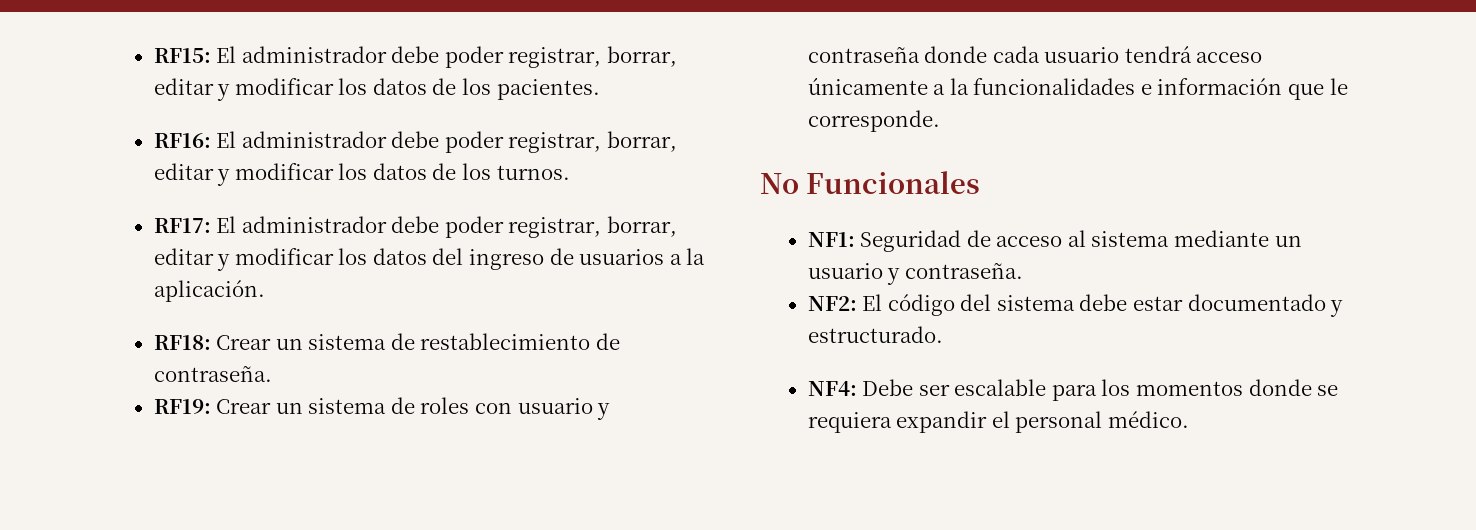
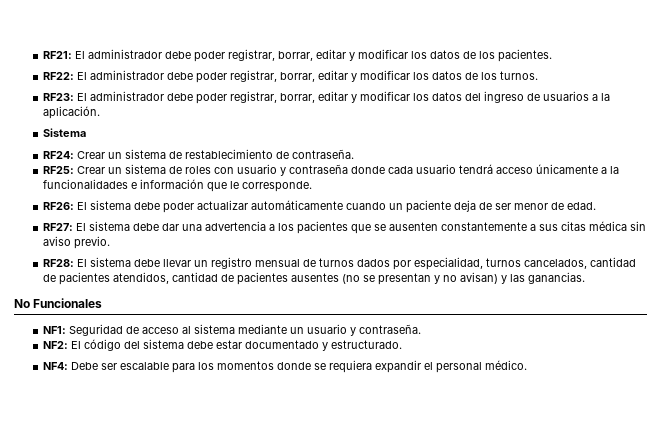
[153,48,211,63] RF15: -> [43,51,73,59] RF21:
[153,133,211,148] RF16: -> [43,72,75,80] RF22:
[153,218,211,233] RF17: -> [43,93,75,101] RF23:
[153,335,211,350] RF18: -> [43,128,87,137] [43,151,75,159] Sistema // RF24:
[153,399,211,414] RF19: -> [43,166,75,174] RF25:
(940, 121) none -> [43,200,597,213] [43,221,647,234] [43,236,111,249] [43,257,637,270] [43,272,586,285] // RF26: El sistema debe poder actualizar automáticamente cuando un paciente deja de ser menor de edad. // RF27: El sistema debe dar una advertencia a los pacientes que se ausenten constantemente a sus citas médica sin aviso previo. // RF28: El sistema debe llevar un registro mensual de turnos dados por especialidad, turnos cancelados, cantidad de pacientes atendidos, cantidad de pacientes ausentes (no se presentan y no avisan) y las ganancias.

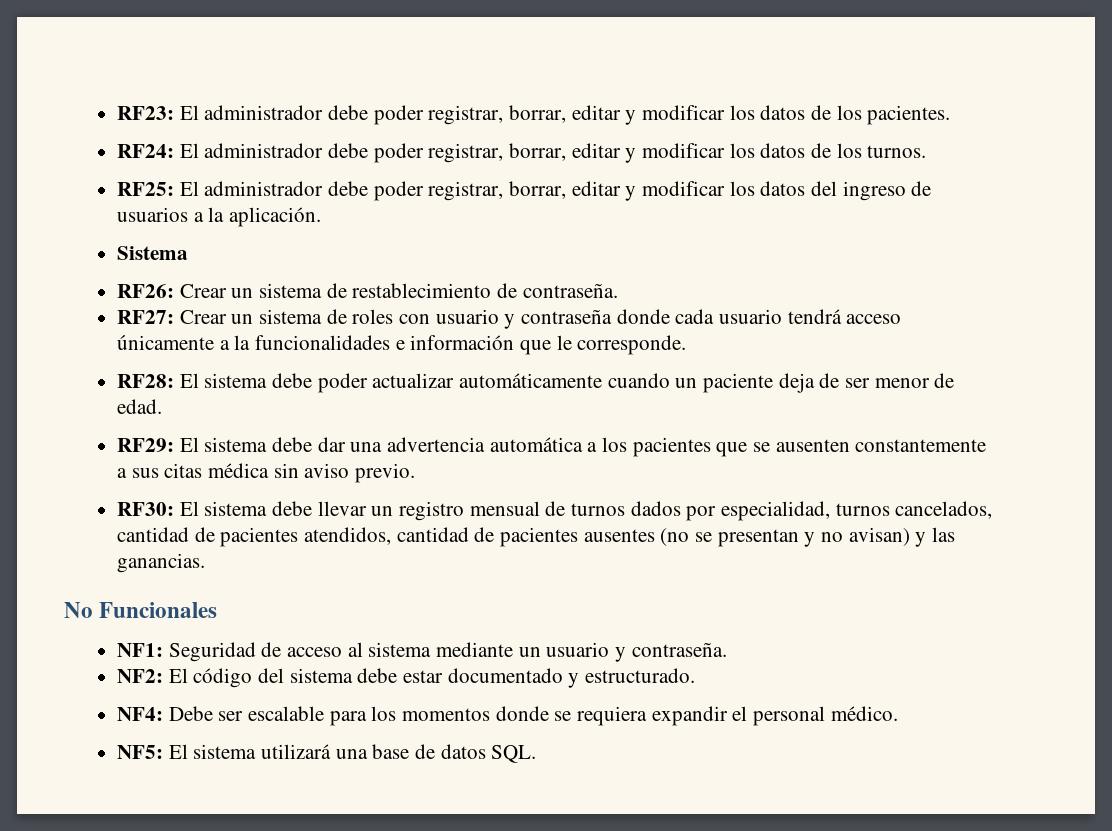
[43,51,73,59] RF21: -> [116,106,174,120] RF23:
[43,72,75,80] RF22: -> [116,144,174,158] RF24:
[43,93,75,101] RF23: -> [116,182,174,196] RF25:
[43,151,75,159] RF24: -> [116,284,174,298] RF26:
[43,166,75,174] RF25: -> [116,310,174,324] RF27:
[43,202,75,210] RF26: -> [116,374,174,388] RF28:
[43,223,74,231] RF27: -> [116,438,174,452] RF29:
(267, 226) none -> [489,437,583,452] automática
[43,259,75,267] RF28: -> [116,502,174,516] RF30:
(528, 365) none -> [116,744,537,763] // NF5: El sistema utilizará una base de datos SQL.

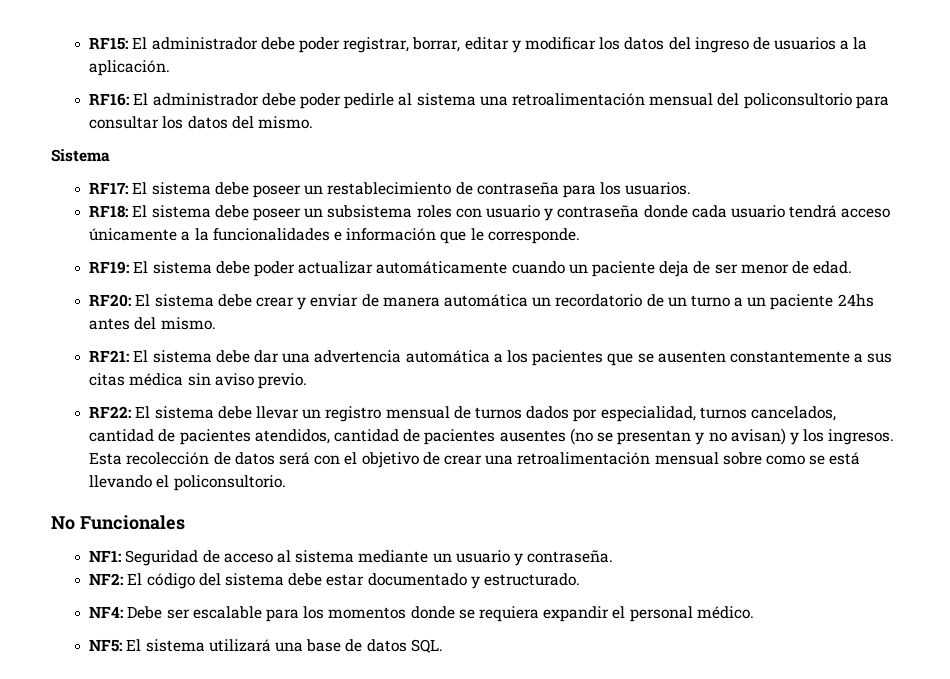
[116,105,951,125] [116,143,927,163] [116,182,174,196] RF23: El administrador debe poder registrar, borrar, editar y modificar los datos de los pacientes. // RF24: El administrador debe poder registrar, borrar, editar y modificar los datos de los turnos. // RF25: -> [89,37,129,50] RF15:
[116,246,188,260] [116,283,618,298] [116,309,347,324] Sistema // RF26: Crear un sistema de restablecimiento de contraseña. // RF27: Crear un sistema de -> [89,93,889,109] [89,116,314,129] [51,149,110,162] [89,182,692,198] [89,205,413,221] RF16: El administrador debe poder pedirle al sistema una retroalimentación mensual del policonsultorio para consultar los datos del mismo. // Sistema // RF17: El sistema debe poseer un restablecimiento de contraseña para los usuarios. // RF18: El sistema debe poseer un subsistema
[116,374,174,388] RF28: -> [89,261,130,274] RF19:
[116,438,174,452] RF29: -> [89,294,874,310] [89,317,216,330] [89,350,130,362] RF20: El sistema debe crear y enviar de manera automática un recordatorio de un turno a un paciente 24hs antes del mismo. // RF21:
[116,502,174,516] RF30: -> [89,406,132,418] RF22:
[932,527,956,542] [116,553,205,573] las ganancias. -> [803,429,895,445] [89,452,861,468] [89,475,286,491] los ingresos. Esta recolección de datos será con el objetivo de crear una retroalimentación mensual sobre como se está llevando el policonsultorio.

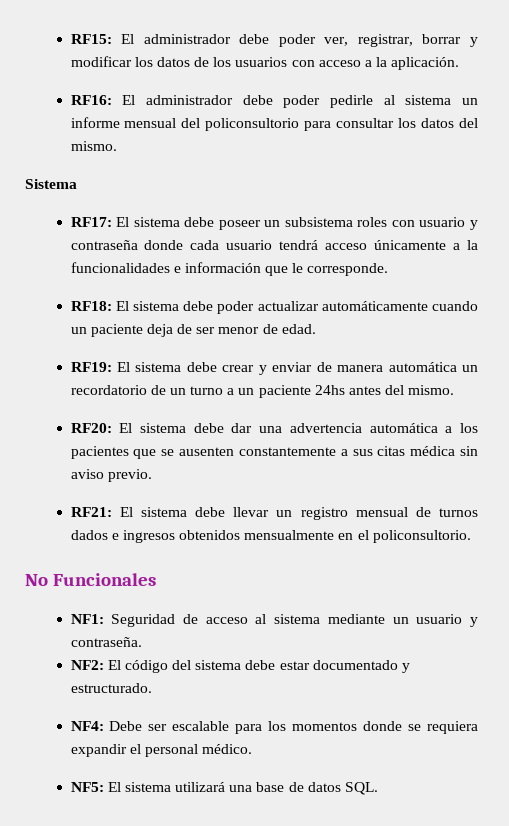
[343,37,509,53] registrar, borrar, editar -> [324,34,462,47] ver, registrar, borrar
[668,37,837,53] del ingreso de usuarios -> [194,57,361,67] de los usuarios con acceso
[479,93,645,106] una retroalimentación -> [462,98,478,105] [70,117,120,128] un informe
[327,182,692,198] [89,205,324,221] restablecimiento de contraseña para los usuarios. // RF18: El sistema debe poseer un -> (281, 223) none
[89,261,130,274] RF19: -> [70,301,112,311] RF18:
[89,294,132,307] RF20: -> [70,362,112,372] RF19:
[89,350,130,362] RF21: -> [70,423,112,433] RF20:
[89,406,132,418] RF22: -> [70,507,112,517] RF21:
[573,406,836,422] [89,428,895,445] [89,452,861,468] [89,475,153,488] por especialidad, turnos cancelados, cantidad de pacientes atendidos, cantidad de pacientes ausentes (no se presentan y no avisan) y los ingresos. Esta recolección de datos será con el objetivo de crear una retroalimentación mensual sobre como se está llevando -> [111,530,354,543] e ingresos obtenidos mensualmente en

